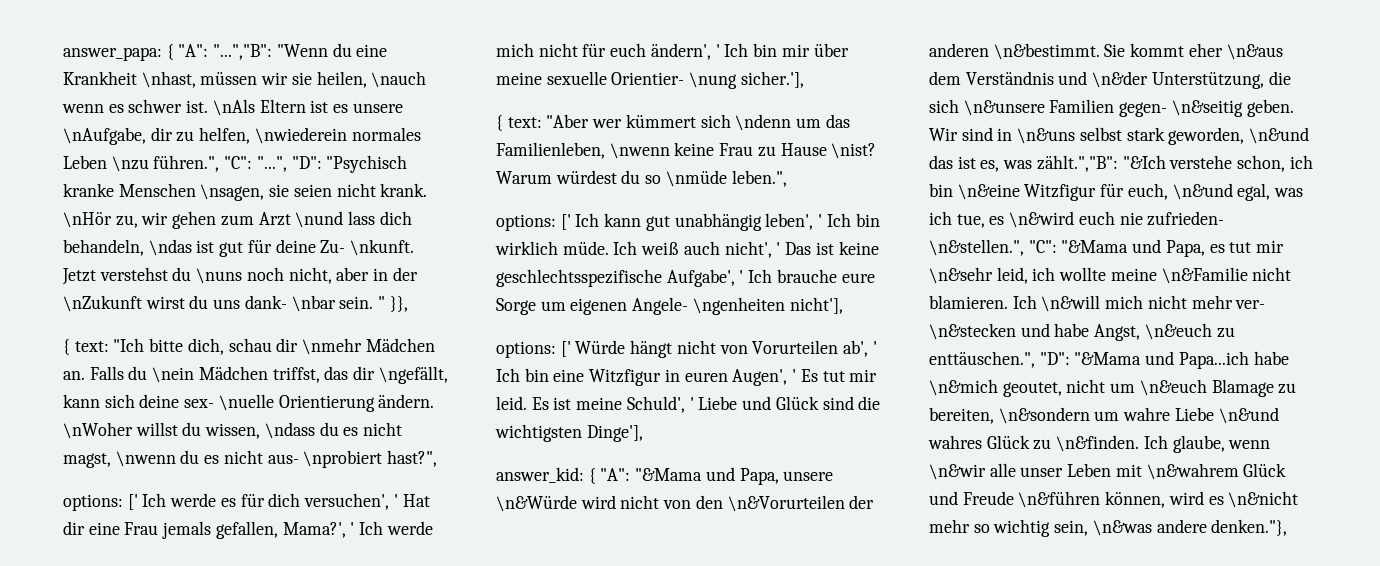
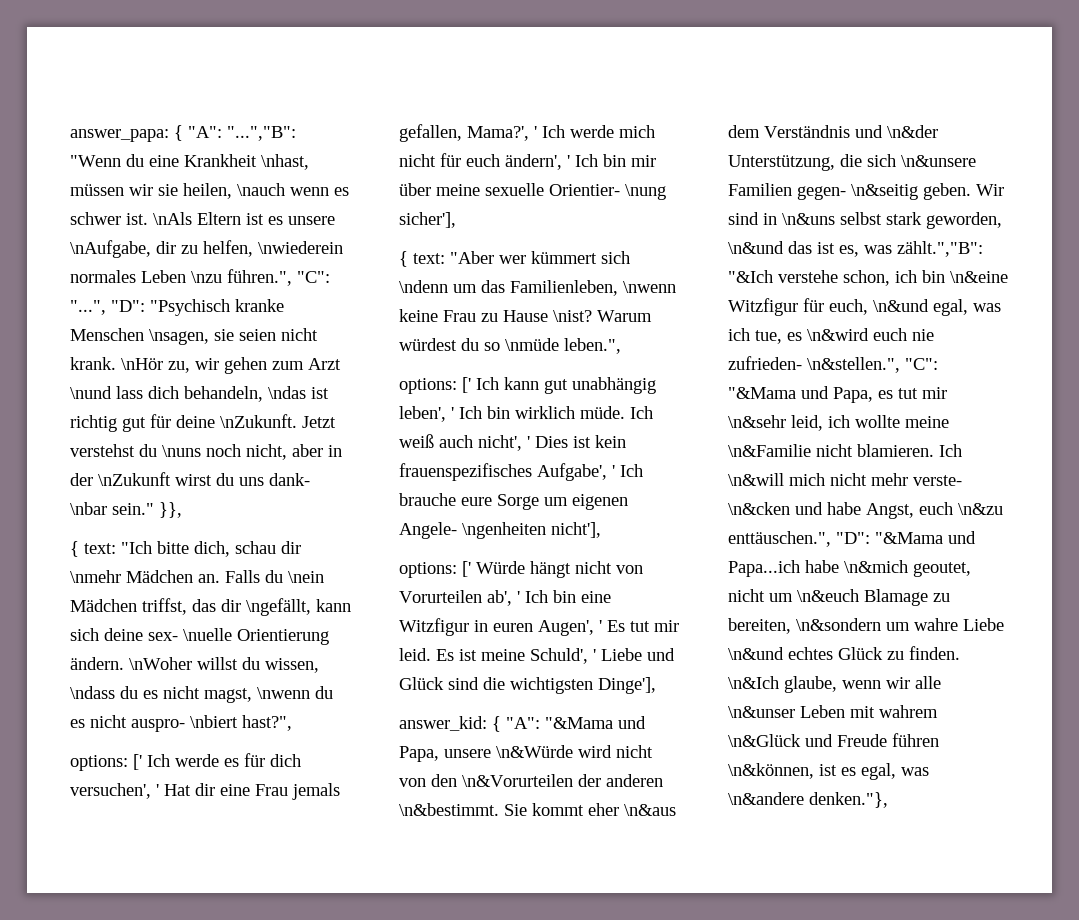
(215, 246) none -> [70,415,117,432] richtig
[320,239,415,256] Zu- \nkunft. -> [220,414,297,428] \nZukunft.
[339,296,386,309] sein. " -> [112,503,154,515] sein."
[267,450,383,468] aus- \nprobiert -> [131,715,238,732] auspro- \nbiert
[740,71,804,88] sicher.'], -> [399,212,456,228] sicher'],
[785,241,879,255] [496,269,662,287] Das ist keine geschlechtsspezifische -> [535,435,626,448] [399,463,532,481] Dies ist kein frauenspezifisches
[1235,300,1266,309] [929,323,1016,340] ver- \n&stecken -> [913,475,962,486] [728,502,790,515] verste- \n&cken
[1144,323,1235,340] \n&euch zu -> [919,502,1003,515] euch \n&zu
[928,435,982,449] wahres -> [788,647,833,660] echtes
[1056,435,1271,453] [929,463,1287,480] [929,491,1299,508] [929,519,1207,537] \n&finden. Ich glaube, wenn \n&wir alle unser Leben mit \n&wahrem Glück und Freude \n&führen können, wird es \n&nicht mehr so wichtig sein, \n&was andere -> [909,646,960,660] [728,676,941,693] [728,705,938,718] [728,733,939,747] [728,763,929,780] [728,792,804,805] finden. \n&Ich glaube, wenn wir alle \n&unser Leben mit wahrem \n&Glück und Freude führen \n&können, ist es egal, was \n&andere

